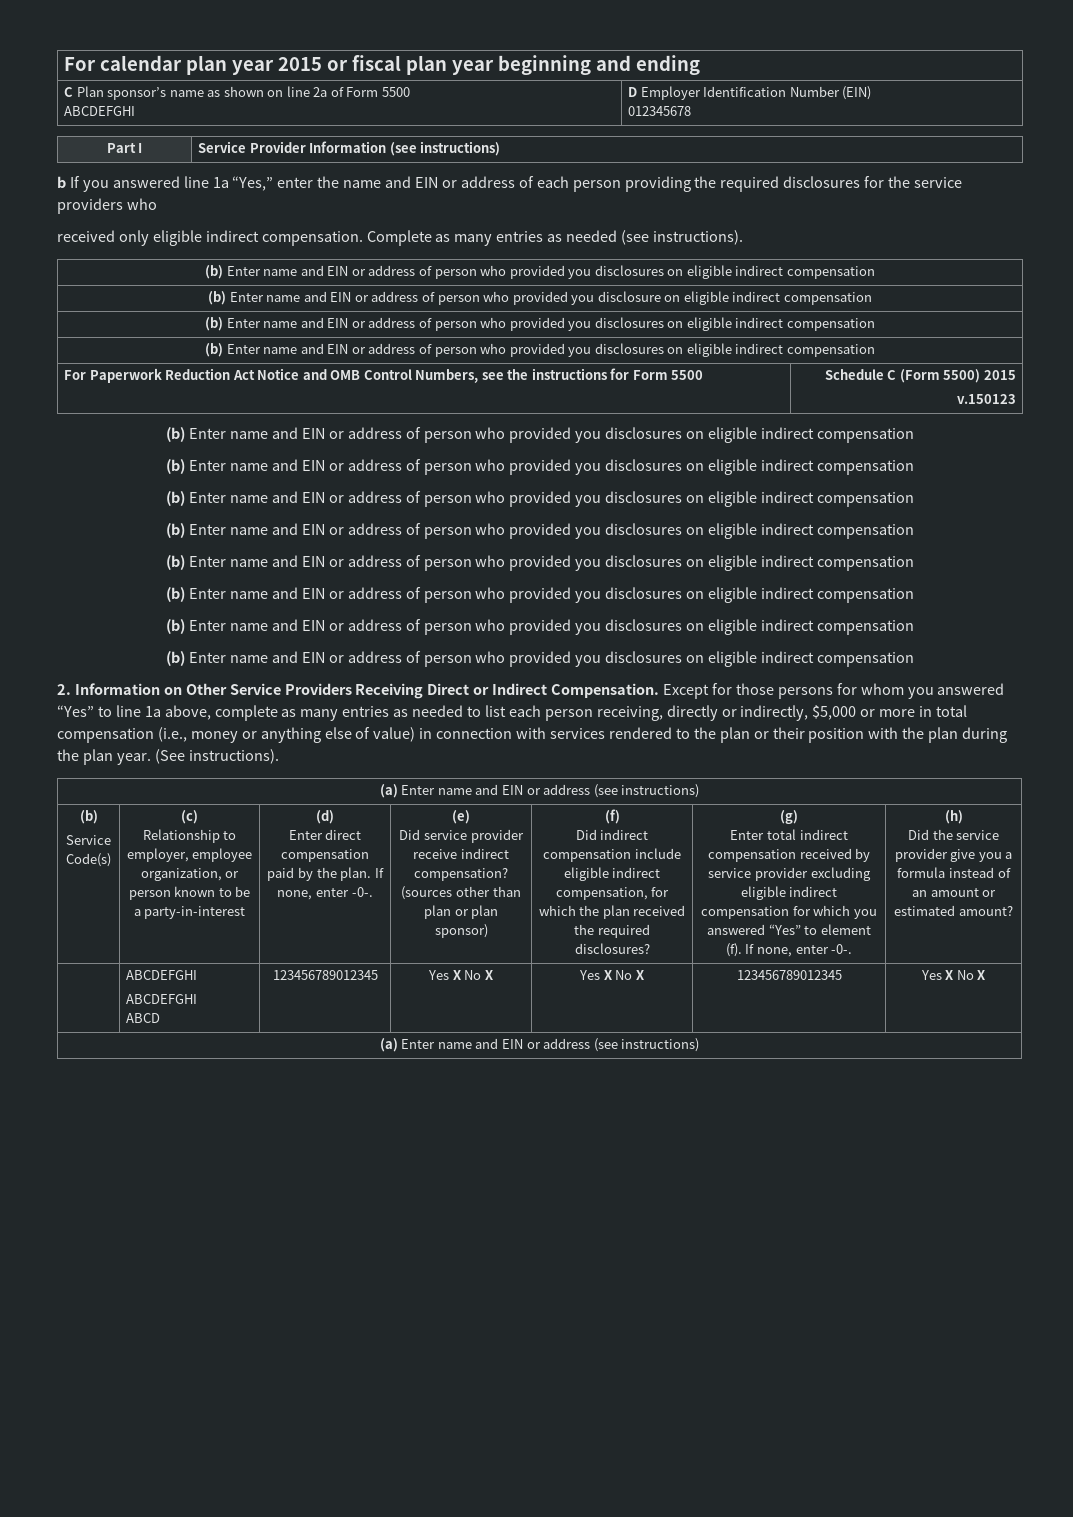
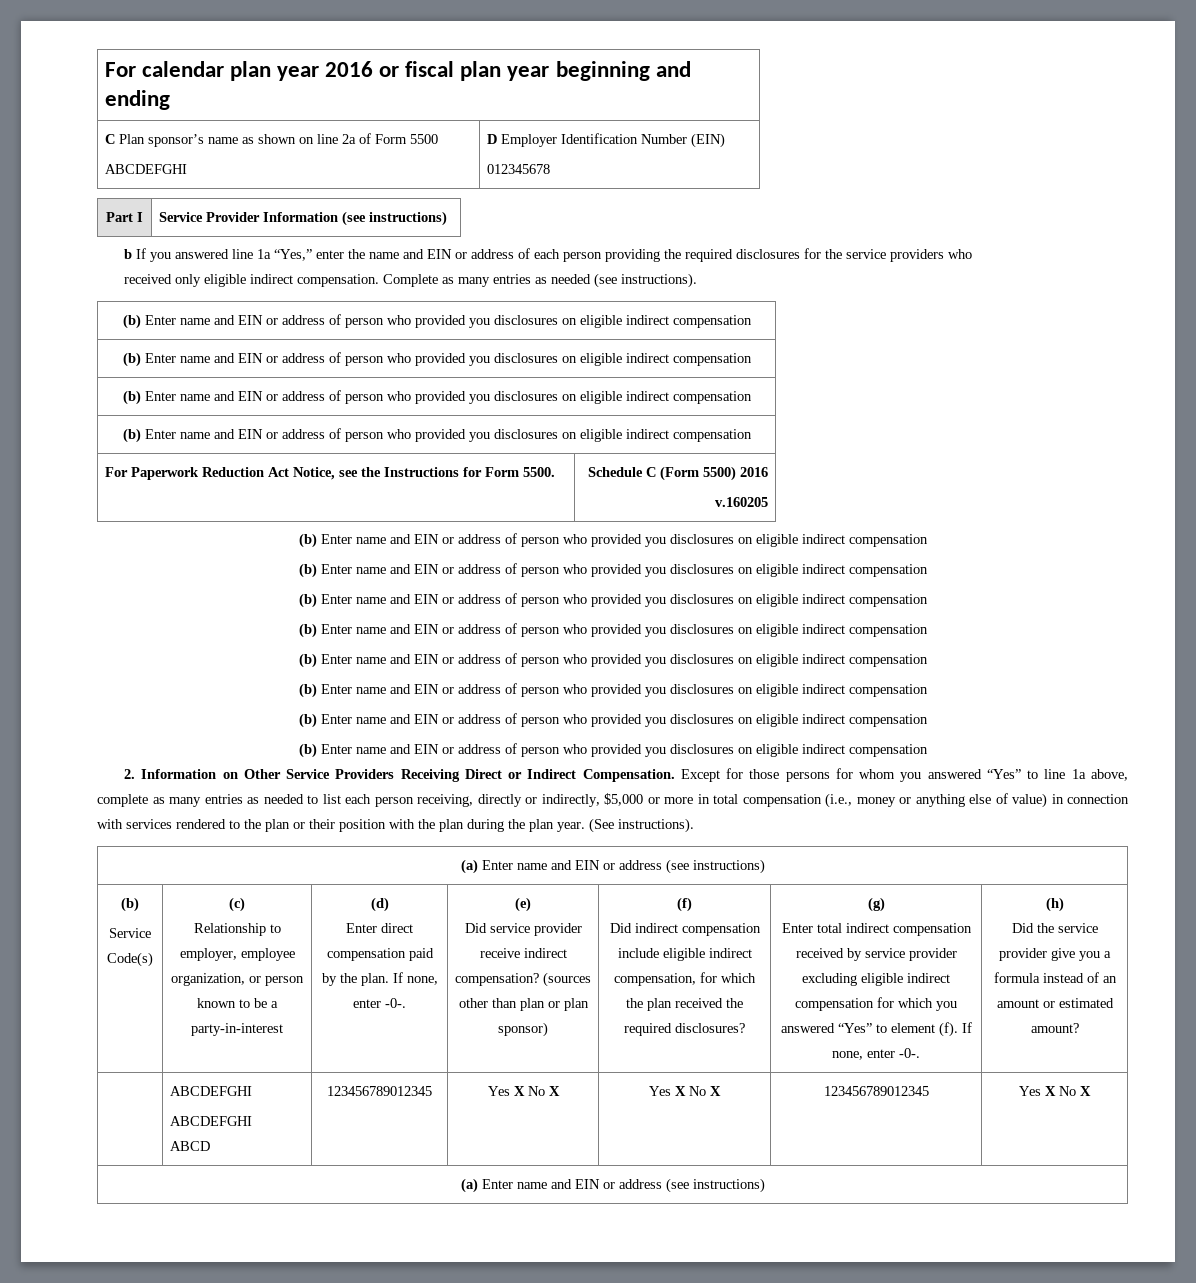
[278,57,323,71] 2015 -> [325,61,374,77] 2016
[597,291,661,302] disclosure -> [493,353,558,363] disclosures
[257,368,479,383] Notice and OMB Control Numbers, -> [292,467,335,480] Notice,
[531,368,607,380] instructions -> [383,467,459,477] Instructions
[671,370,704,380] 5500 -> [522,467,555,477] 5500.
[983,370,1016,380] [956,394,1016,404] 2015 // v.150123 -> [740,467,769,477] [715,497,769,507] 2016 // v.160205

